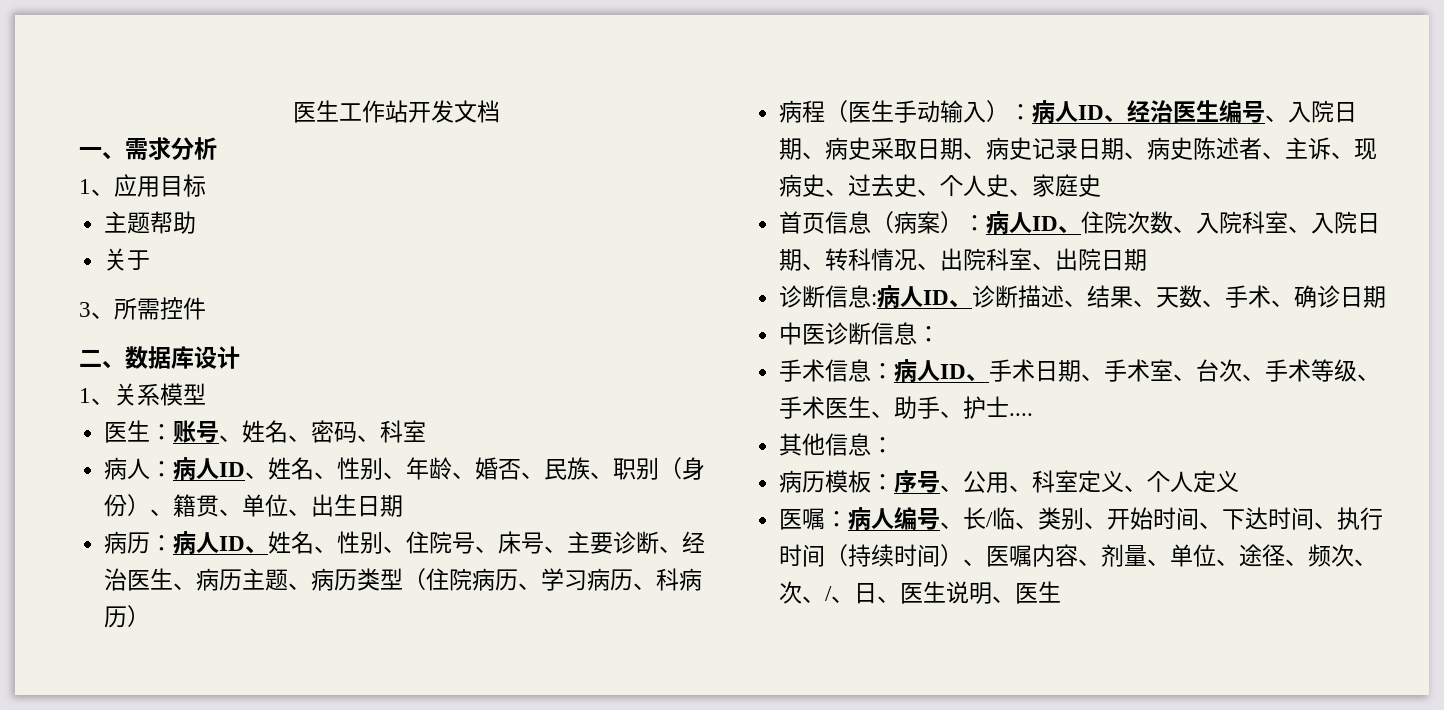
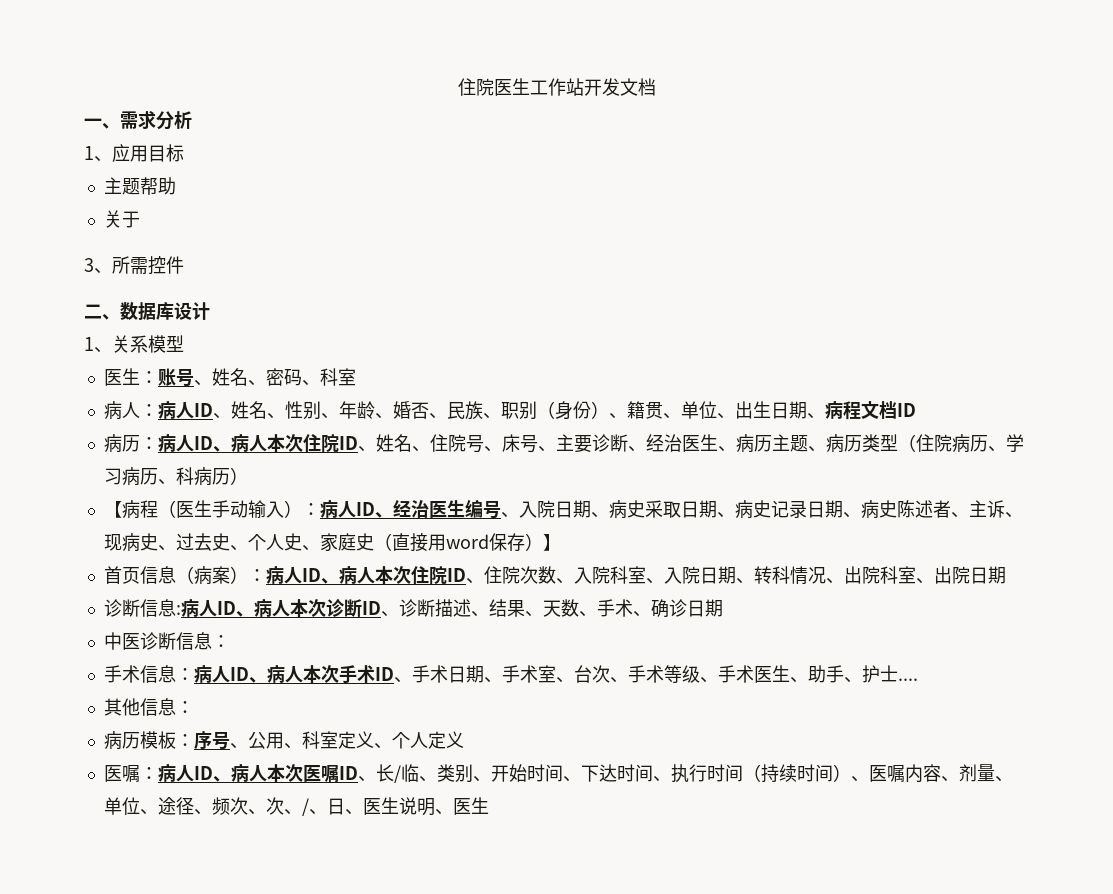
(292, 112) none -> [457,78,494,96] 住院
(404, 506) none -> [806,401,916,420] 、病程文档ID
[268,531,384,554] 姓名、性别 -> [230,434,412,453] 病人本次住院ID、姓名
(151, 616) none -> [103,501,122,518] 【
(1102, 185) none -> [373,533,561,552] （直接用word保存）】
(1082, 230) none -> [338,566,484,585] 病人本次住院ID、
(973, 304) none -> [253,598,399,617] 病人本次诊断ID、
(990, 378) none -> [266,665,412,684] 病人本次手术ID、
[894,507,941,530] 编号 -> [193,764,358,782] ID、病人本次医嘱ID

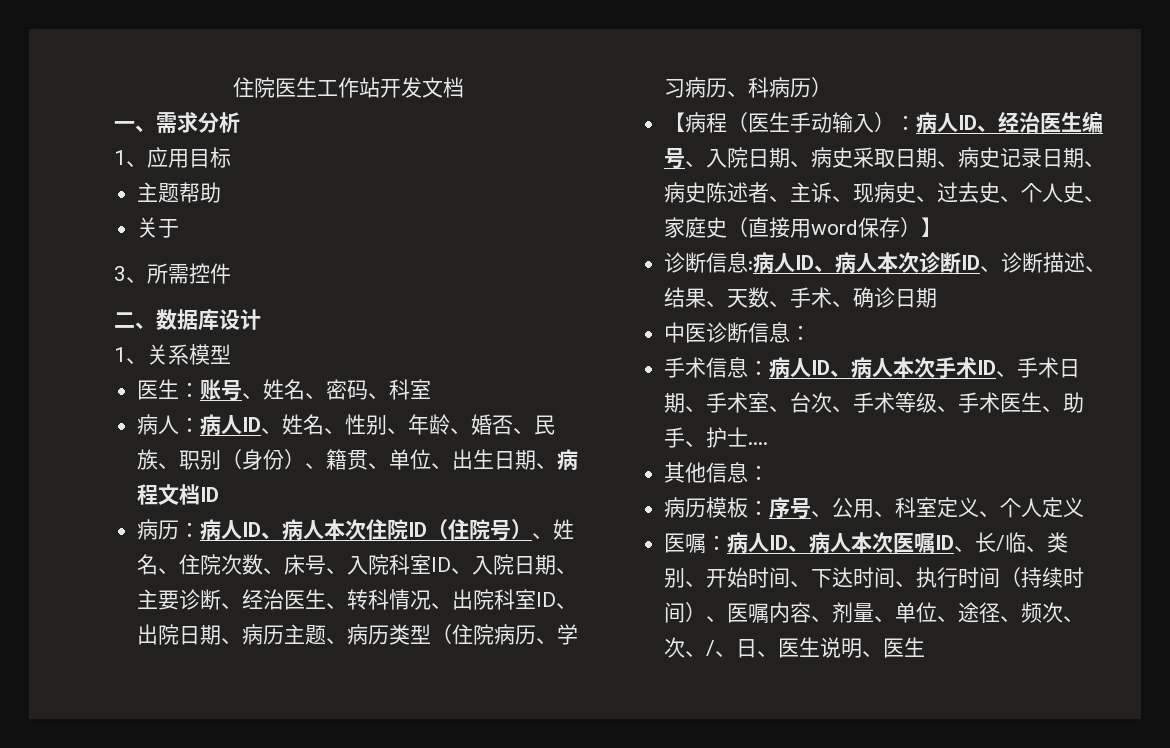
(358, 443) none -> [427,519,533,541] （住院号）
[465,435,484,453] 号 -> [221,554,264,575] 次数
(556, 449) none -> [347,554,578,575] 入院科室ID、入院日期、
(736, 449) none -> [347,589,578,610] [137,624,243,645] 转科情况、出院科室ID、出院日期、
[103,566,1006,585] // 首页信息（病案）：病人ID、病人本次住院ID、住院次数、入院科室、入院日期、转科情况、出院科室、出院日期 -> (943, 227) none

